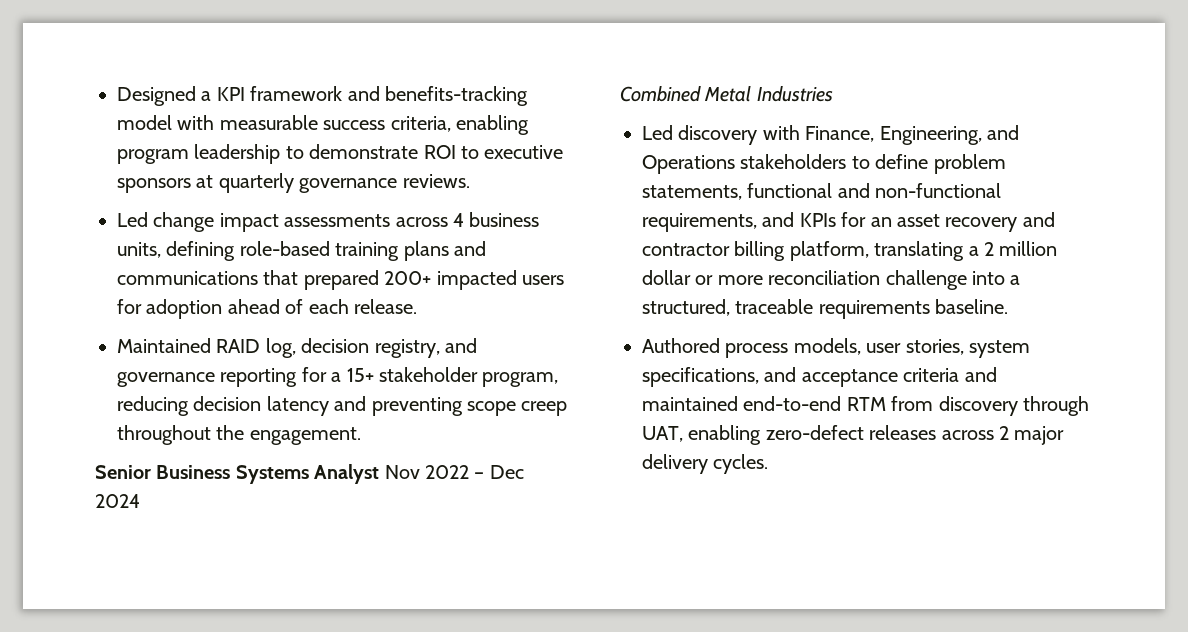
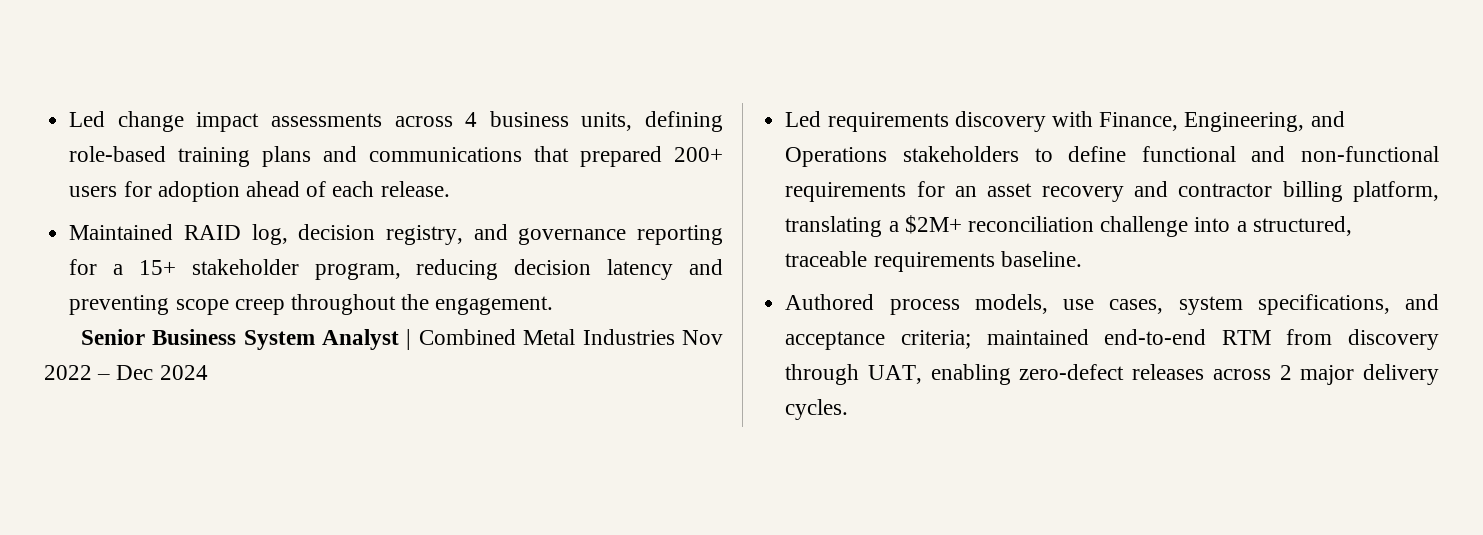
[117,86,528,106] [117,115,529,135] [117,144,564,164] [117,173,470,193] Designed a KPI framework and benefits-tracking model with measurable success criteria, enabling program leadership to demonstrate ROI to executive sponsors at quarterly governance reviews. // -> (69, 119) none
[436,270,517,290] impacted -> (724, 154) none
[235,464,380,484] Systems Analyst -> [243,329,675,350] System Analyst | Combined Metal Industries
[620,86,833,102] [642,125,673,140] // Combined Metal Industries // Led -> [785,111,949,132] // Led requirements
[933,154,1006,174] [642,185,742,200] problem statements, -> (1127, 154) none
[642,212,836,232] requirements, and KPIs -> [785,182,907,202] requirements
[984,241,1058,256] [642,270,763,285] 2 million dollar or more -> [904,215,962,234] $2M+
[866,339,964,355] user stories, -> [1063,299,1164,314] use cases,
[903,367,997,382] criteria and -> [900,330,971,349] criteria;

